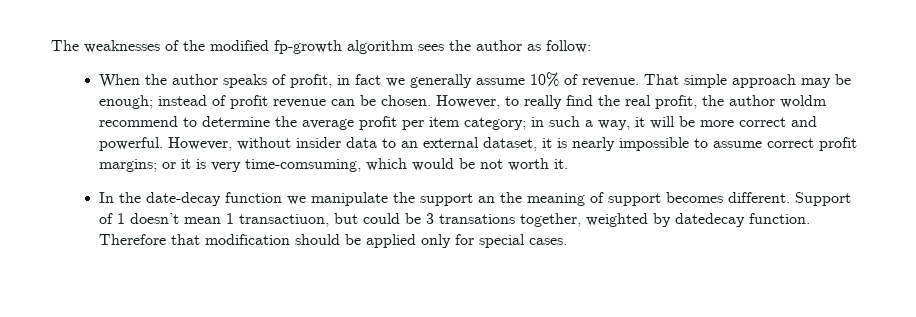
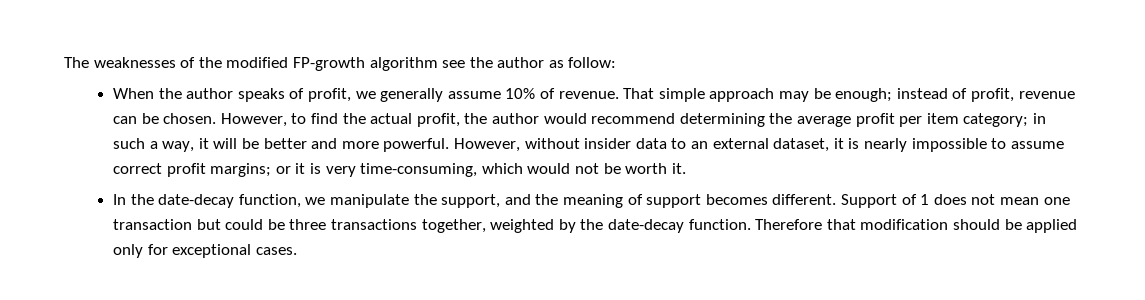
[274,40,444,54] fp-growth algorithm sees -> [292,57,466,71] FP-growth algorithm see
[337,74,382,85] in fact -> (352, 95) none
[230,95,269,109] profit -> [970,88,1014,102] profit,
[524,95,563,109] really -> (307, 118) none
[625,95,652,106] real -> [370,113,413,124] actual
[780,95,828,108] [99,116,271,127] woldm recommend to determine -> [543,113,765,127] would recommend determining
[700,116,818,127] more correct and -> [263,138,379,149] better and more
[245,159,362,172] time-comsuming, -> [360,163,478,177] time-consuming,
[459,158,504,169] be not -> [575,163,621,174] not be
[225,192,283,203] function -> [238,194,301,208] function,
[420,193,496,206] support an -> [441,194,531,208] support, and
[130,213,330,227] doesn’t mean 1 transactiuon, -> [933,194,1070,205] [113,219,193,230] does not mean one transaction
[426,213,516,224] 3 transations -> [289,219,418,230] three transactions
[675,213,746,227] datedecay -> [580,219,685,233] the date-decay
[479,234,526,248] special -> [172,244,252,258] exceptional

